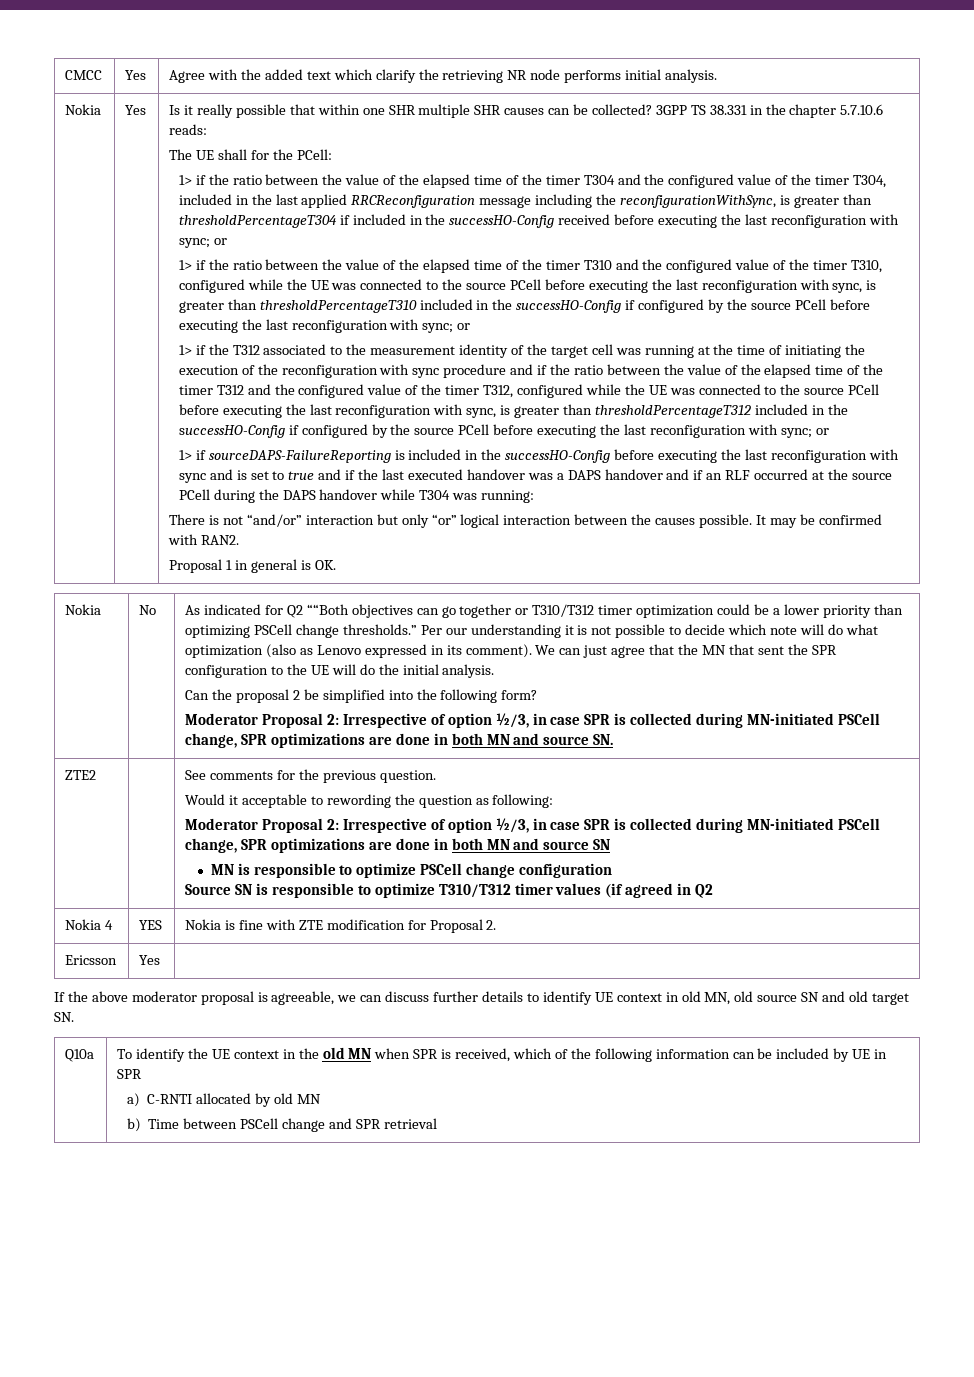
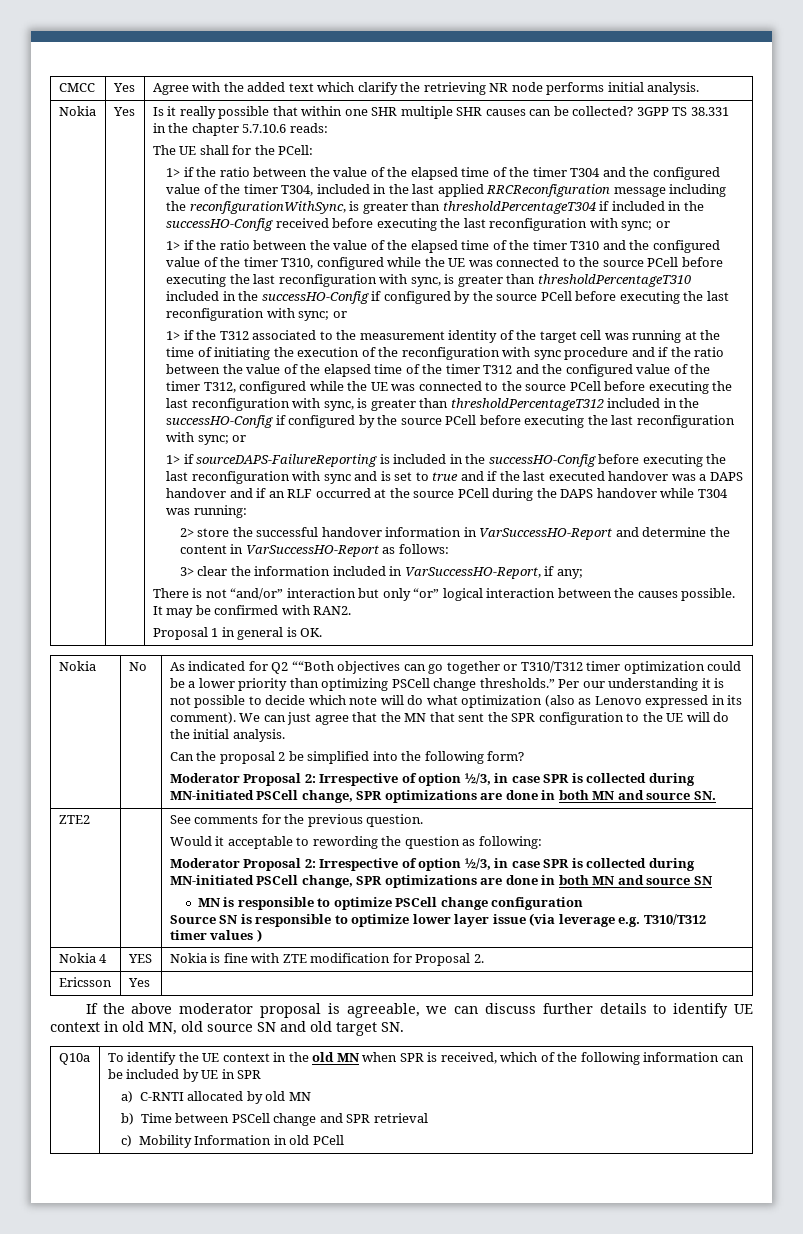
(535, 496) none -> [179,527,730,540] [179,544,449,557] [179,566,583,579] // 2> store the successful handover information in VarSuccessHO-Report and determine the content in VarSuccessHO-Report as follows: // 3> clear the information included in VarSuccessHO-Report, if any;
[438,883,714,898] T310/T312 timer values (if agreed in Q2 -> [412,913,706,927] [169,929,262,942] lower layer issue (via leverage e.g. T310/T312 timer values )
(437, 1123) none -> [121,1135,344,1148] // c) Mobility Information in old PCell

